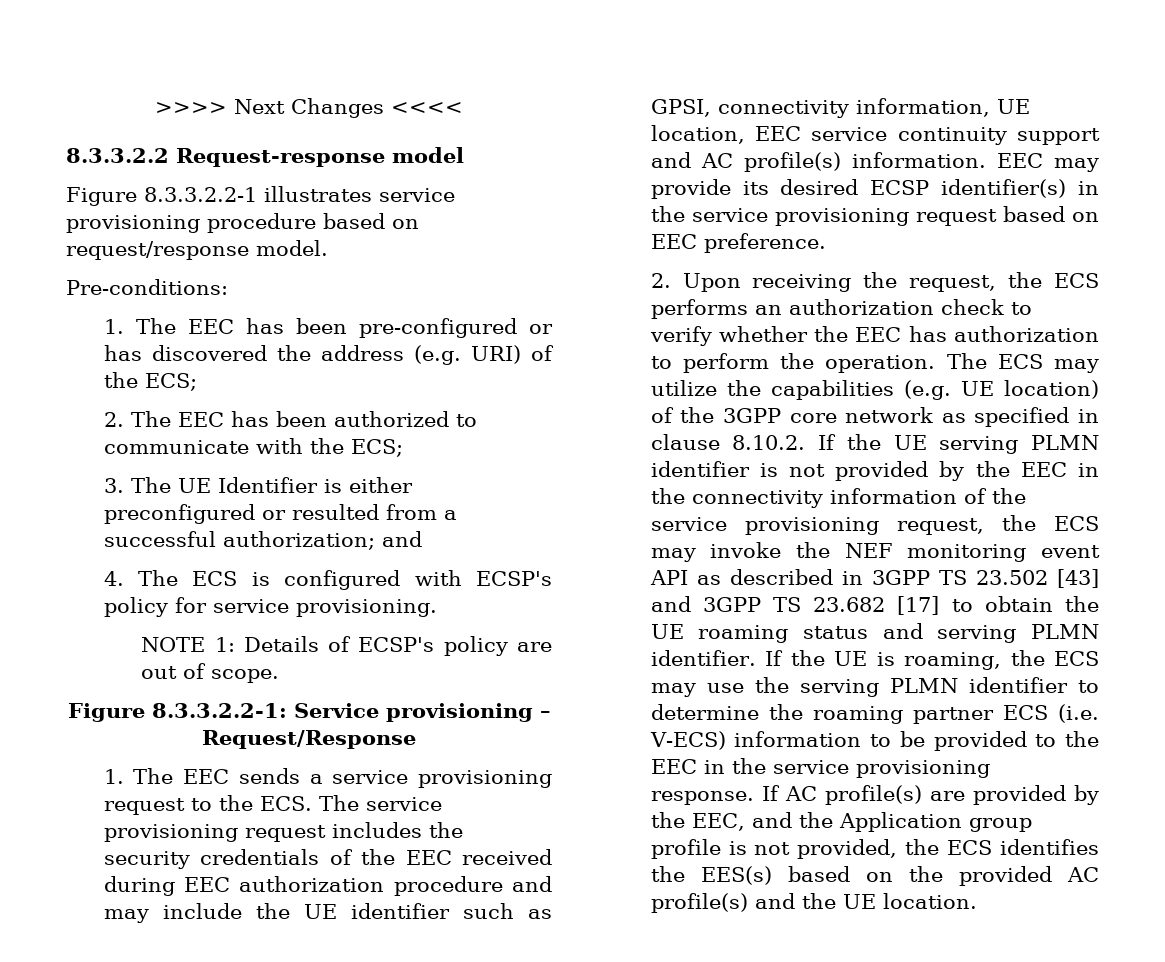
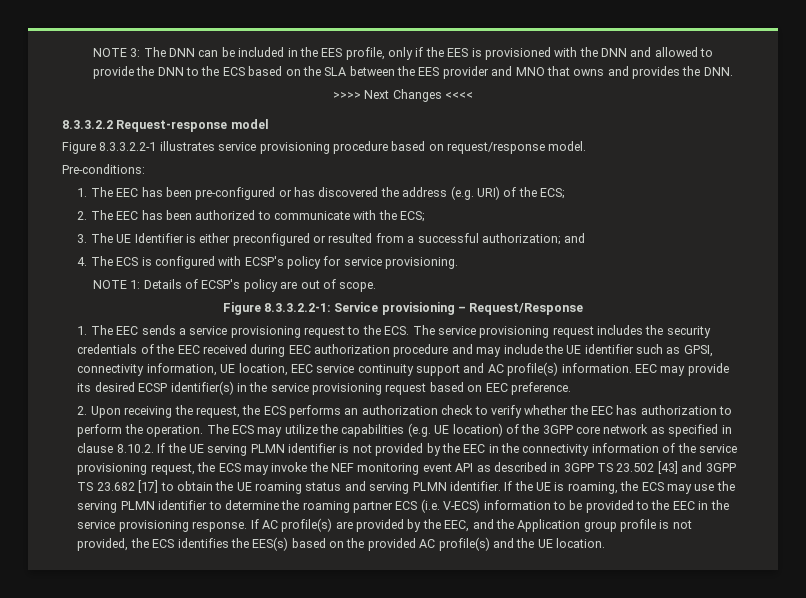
(155, 108) none -> [92,47,714,60] [92,66,733,79] NOTE 3: The DNN can be included in the EES profile, only if the EES is provisioned with the DNN and allowed to provide the DNN to the ECS based on the SLA between the EES provider and MNO that owns and provides the DNN. //

